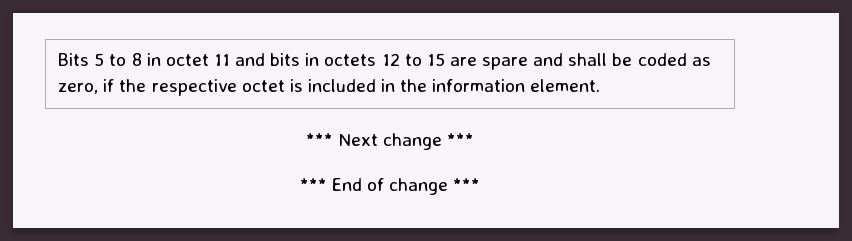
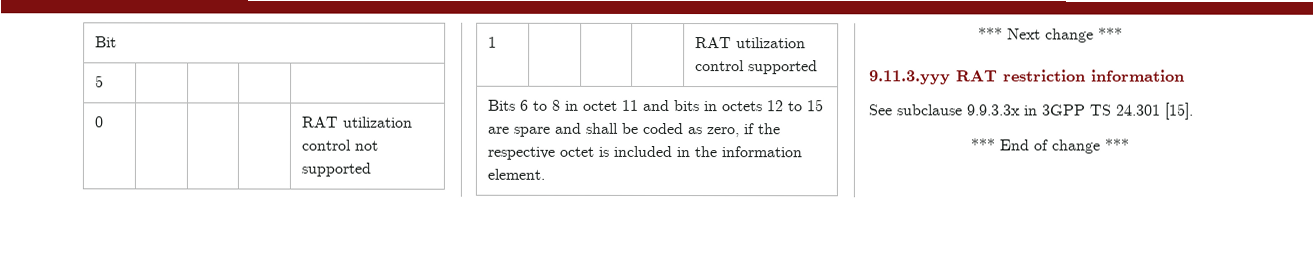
[58,53,105,66] Bits 5 -> [95,36,118,48] [95,75,105,88] [95,116,105,128] [302,116,414,128] [301,139,379,151] [301,162,372,177] [488,36,498,48] [695,37,807,49] [695,60,819,75] [488,99,530,111] Bit // 5 | | | | // 0 | | | | RAT utilization control not supported // 1 | | | | RAT utilization control supported // Bits 6
(475, 139) none -> [869,69,1185,85] [869,102,1194,120] // 9.11.3.yyy RAT restriction information // See subclause 9.9.3.3x in 3GPP TS 24.301 [15].

